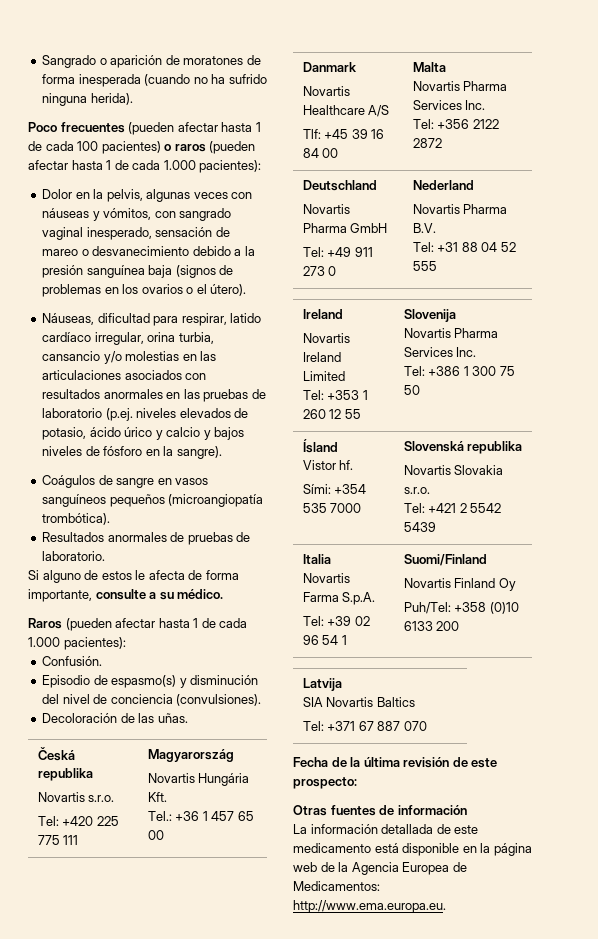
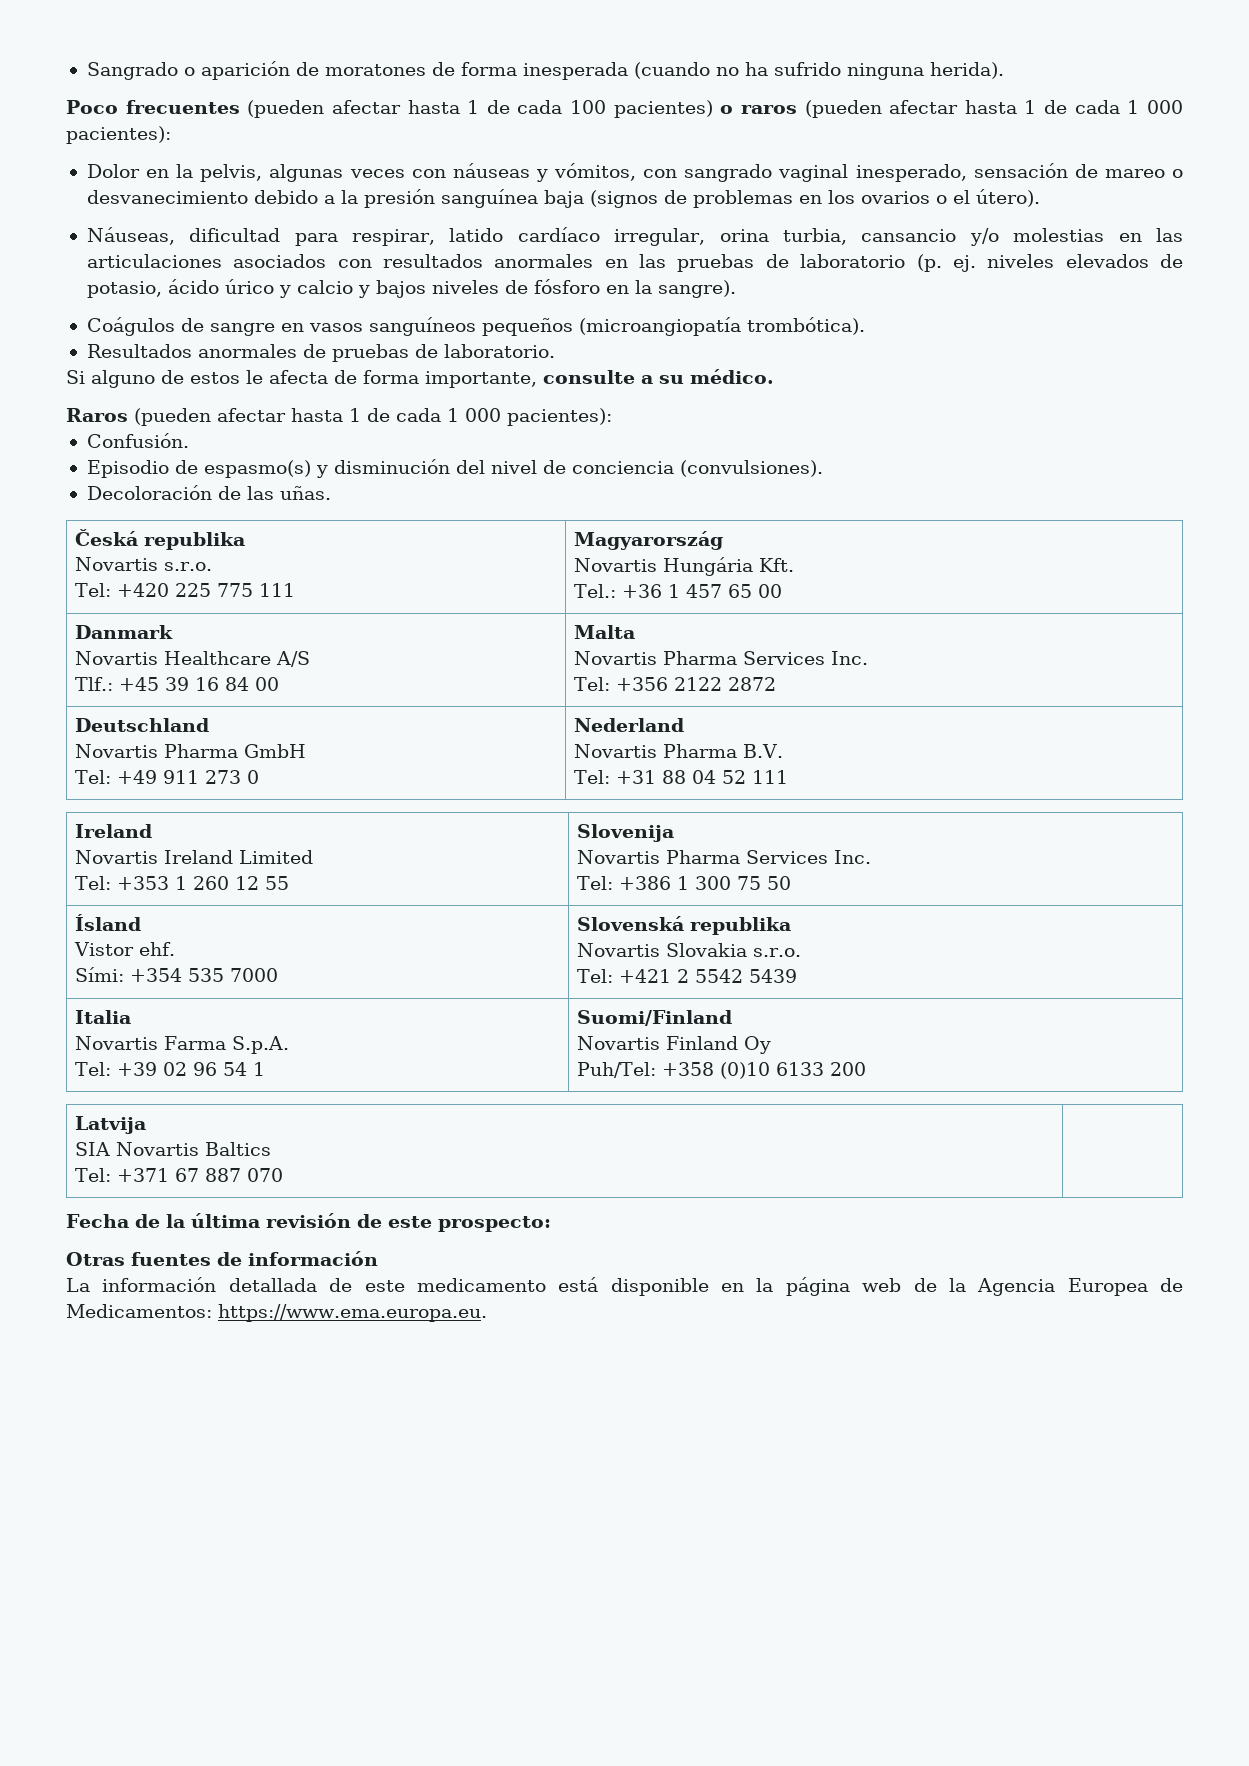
[163,160,196,170] 1.000 -> [1127,100,1183,114] 1 000
[105,408,133,421] (p.ej. -> [916,254,976,272] (p. ej.
[28,637,60,647] 1.000 -> [447,408,501,422] 1 000
[302,129,321,139] Tlf: -> [75,677,114,691] Tlf.:
[412,261,437,271] 555 -> [752,770,789,784] 111
[339,460,354,470] hf. -> [139,942,176,956] ehf.
[293,900,446,913] http://www.ema.europa.eu. -> [218,1304,487,1322] https://www.ema.europa.eu.

